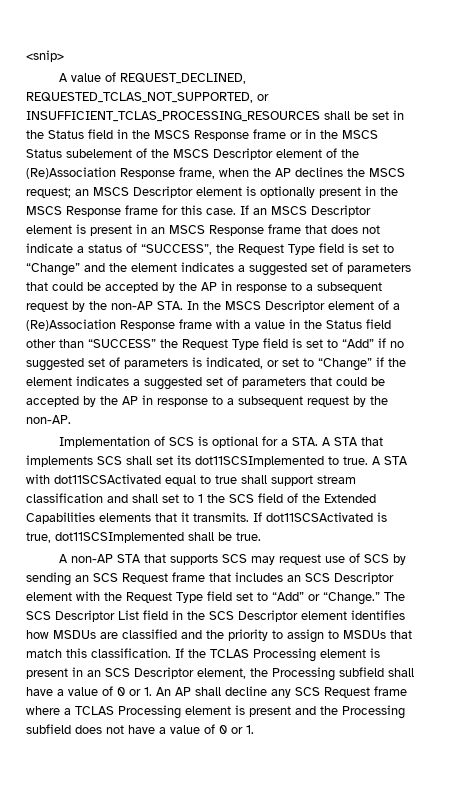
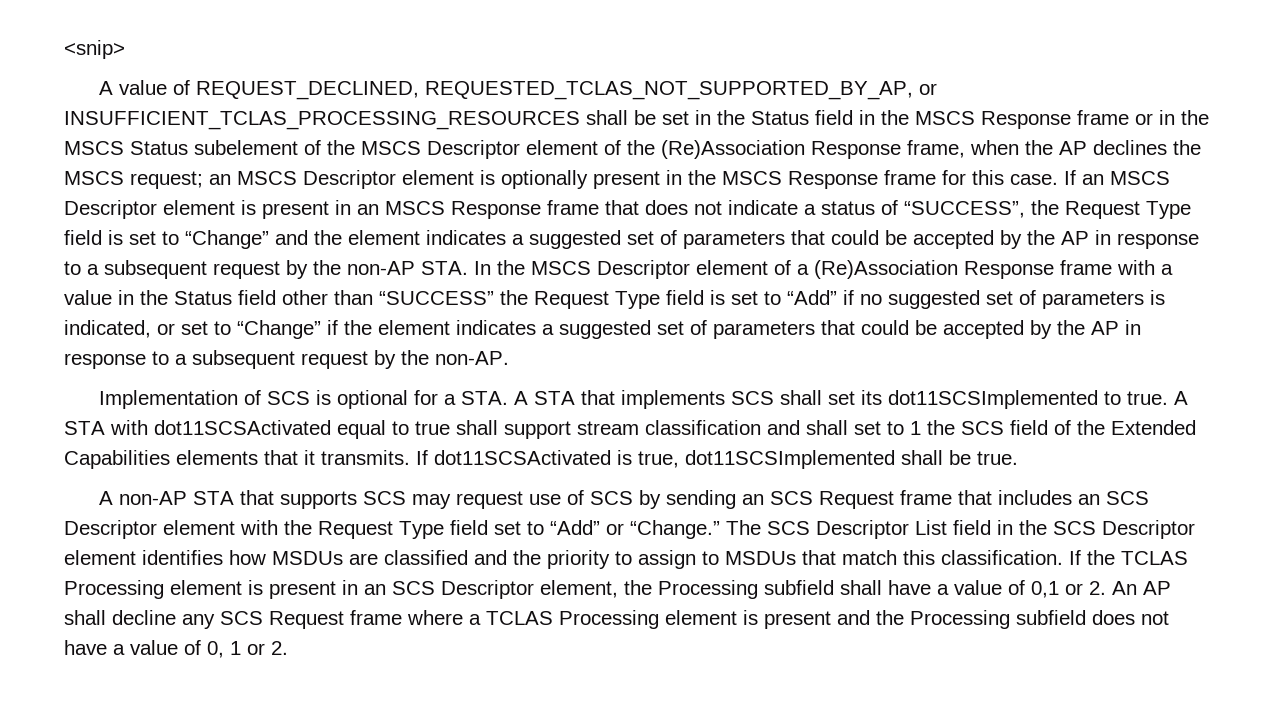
[26,92,253,103] REQUESTED_TCLAS_NOT_SUPPORTED, -> [425,81,914,100] REQUESTED_TCLAS_NOT_SUPPORTED_BY_AP,
[117,687,152,696] 0 or 1. -> [1031,581,1106,598] 0,1 or 2.
[219,725,254,734] 0 or 1. -> [207,641,288,658] 0, 1 or 2.

